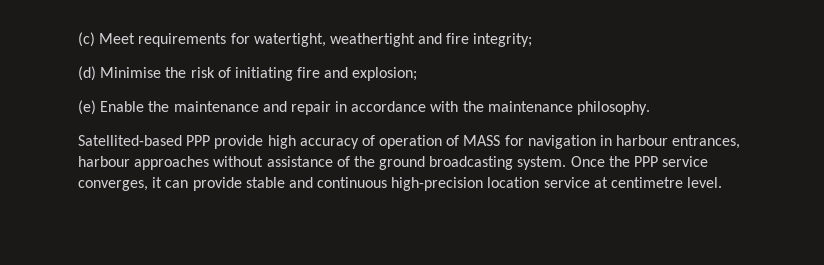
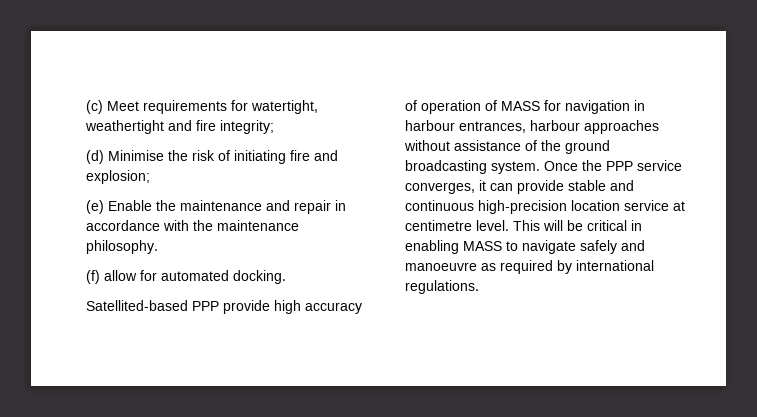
(651, 108) none -> [86,270,286,284] // (f) allow for automated docking.
(723, 182) none -> [513,220,642,231] [405,240,645,254] [405,260,654,274] [405,280,479,294] This will be critical in enabling MASS to navigate safely and manoeuvre as required by international regulations.

